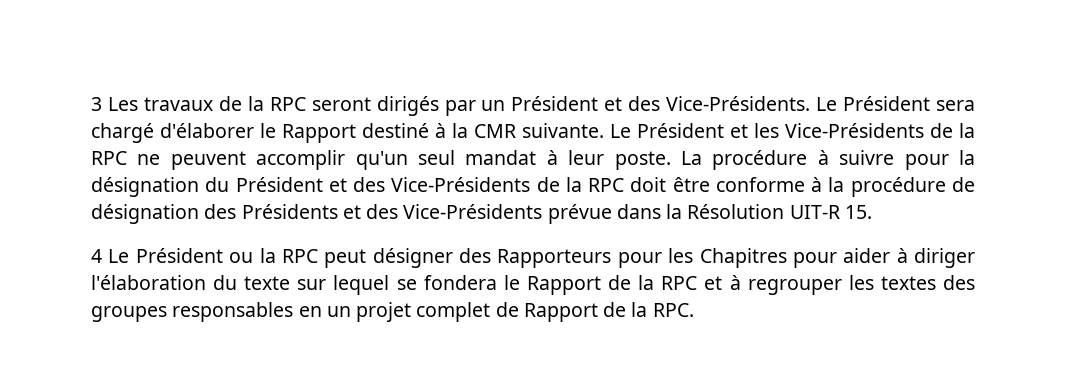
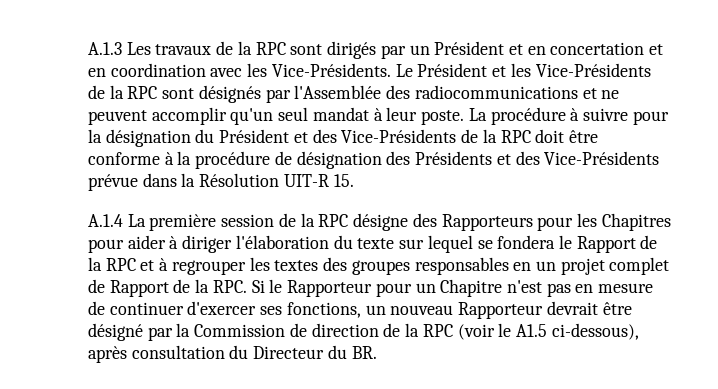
[91,97,102,111] 3 -> [88,42,122,55] A.1.3
[311,97,371,111] seront -> [290,44,323,55] sont
[628,96,975,111] [91,123,604,143] des Vice-Présidents. Le Président sera chargé d'élaborer le Rapport destiné à la CMR suivante. -> [527,42,664,55] [88,63,391,77] en concertation et en coordination avec les Vice-Présidents.
(127, 158) none -> [162,85,597,103] sont désignés par l'Assemblée des radiocommunications et
[91,248,453,268] 4 Le Président ou la RPC peut désigner -> [88,213,409,231] A.1.4 La première session de la RPC désigne
(694, 310) none -> [251,279,654,297] [88,301,632,319] [88,323,639,341] [88,345,377,363] Si le Rapporteur pour un Chapitre n'est pas en mesure de continuer d'exercer ses fonctions, un nouveau Rapporteur devrait être désigné par la Commission de direction de la RPC (voir le A1.5 ci-dessous), après consultation du Directeur du BR.

